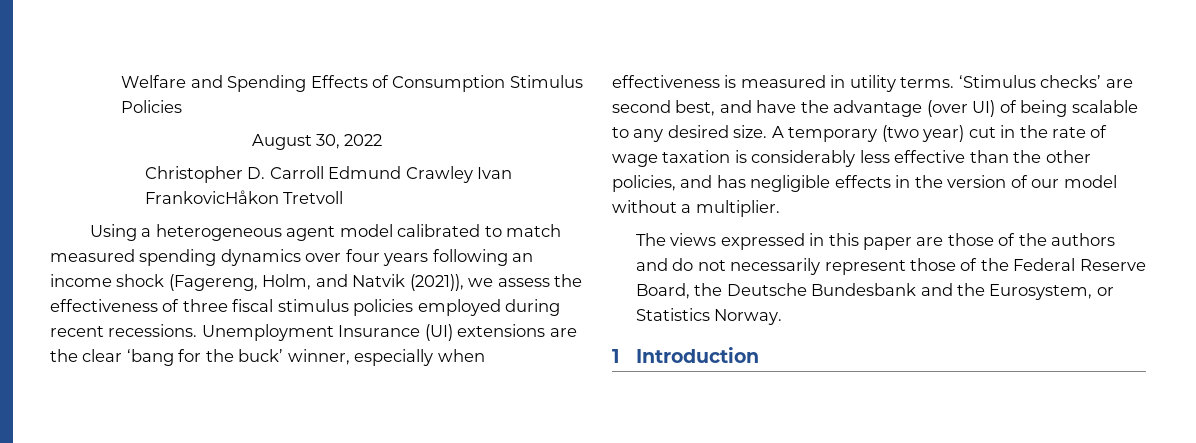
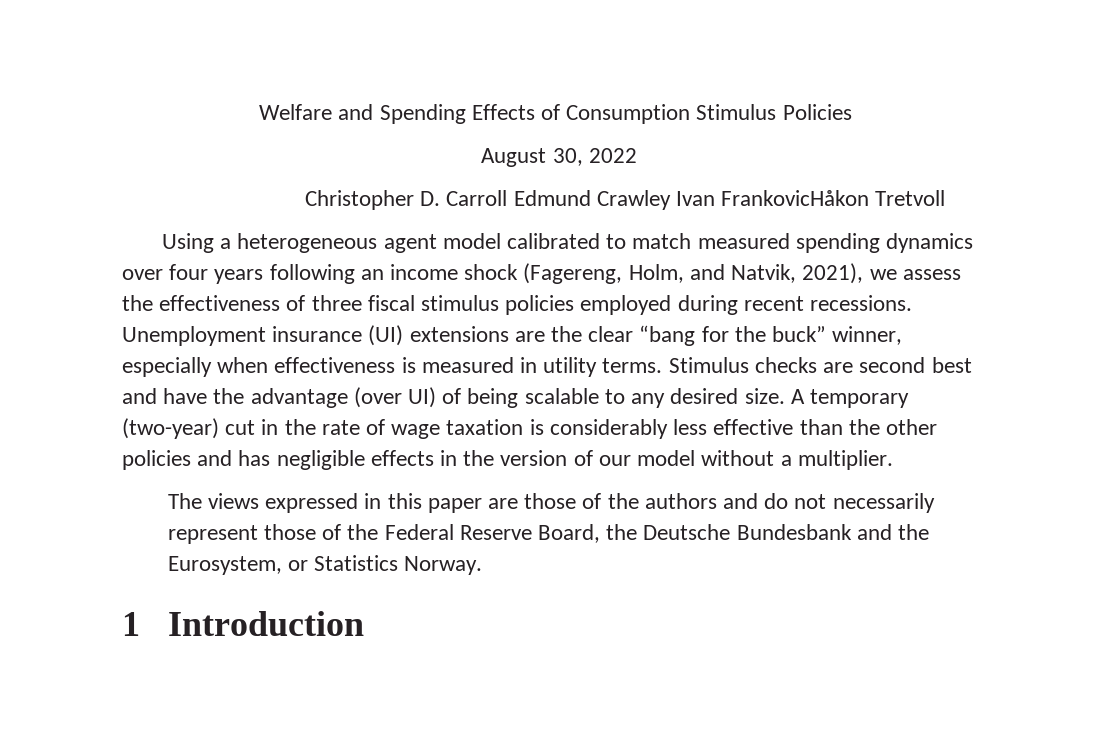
[352,274,464,291] Natvik (2021)), -> [731,263,864,284] Natvik, 2021),
[338,325,421,337] Insurance -> [272,326,363,342] insurance
[126,349,174,366] ‘bang -> [639,325,696,346] “bang
[238,349,284,362] buck’ -> [772,326,827,342] buck”
[958,75,1102,88] ‘Stimulus checks’ -> [668,357,817,373] Stimulus checks
[675,100,716,116] best, -> [931,357,972,373] best
[881,125,965,142] (two year) -> [122,418,219,439] (two-year)
[612,175,676,192] policies, -> [122,450,191,470] policies

